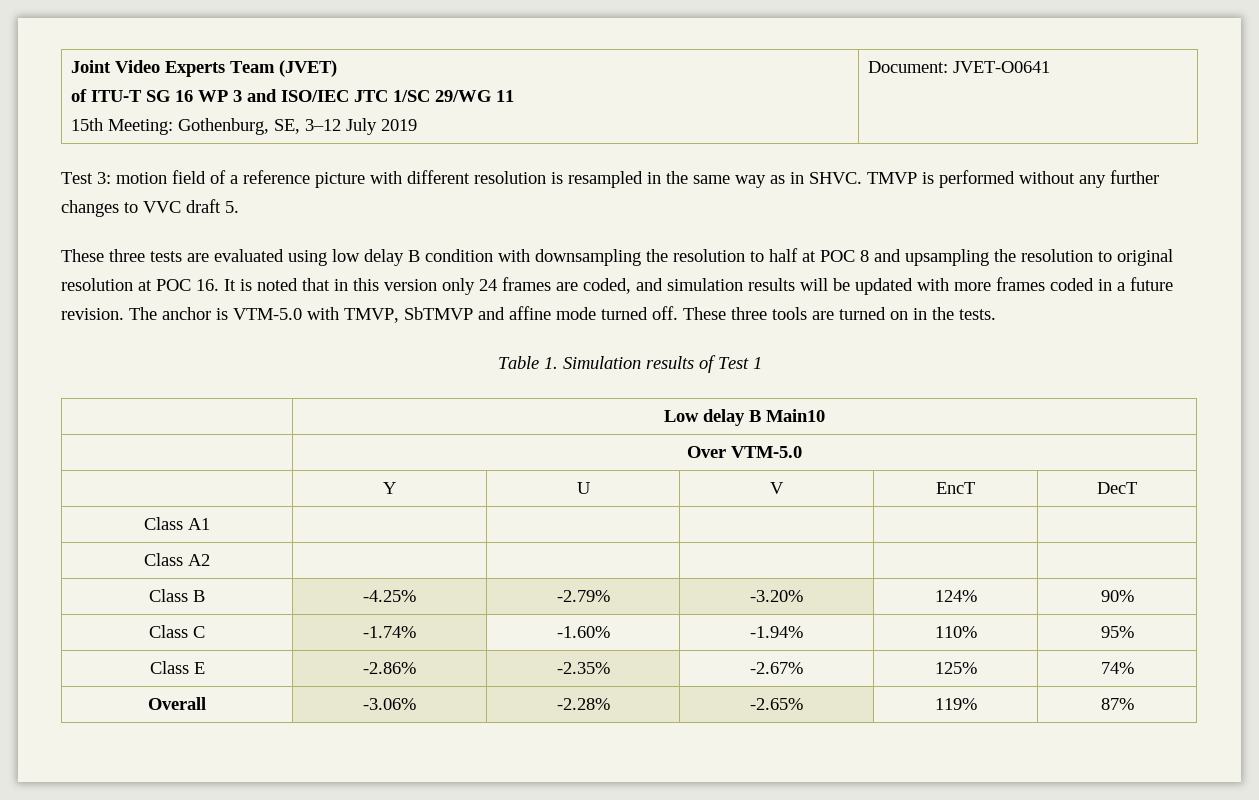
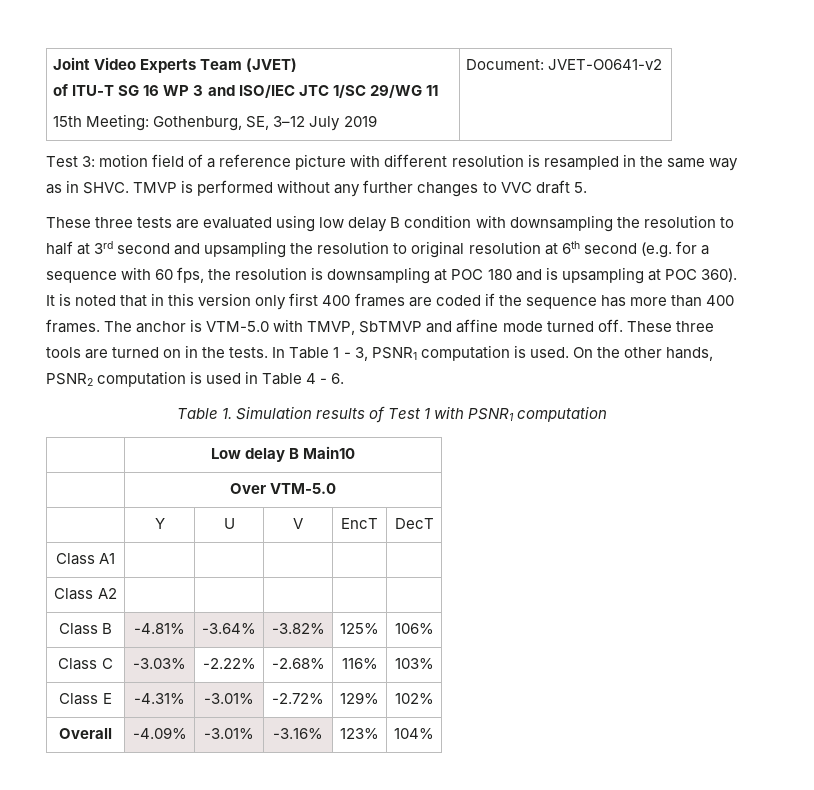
[952,61,1050,73] JVET-O0641 -> [548,59,663,70] JVET-O0641-v2
[820,250,869,262] POC 8 -> [94,241,171,254] 3rd second
[156,279,219,291] POC 16. -> [561,241,709,258] [46,267,737,284] 6th second (e.g. for a sequence with 60 fps, the resolution is downsampling at POC 180 and is upsampling at POC 360).
[479,277,1173,295] [61,308,124,320] 24 frames are coded, and simulation results will be updated with more frames coded in a future revision. -> [289,293,734,309] [46,319,100,333] first 400 frames are coded if the sequence has more than 400 frames.
(996, 314) none -> [272,345,713,361] [46,371,345,387] In Table 1 - 3, PSNR1 computation is used. On the other hands, PSNR2 computation is used in Table 4 - 6.
(762, 363) none -> [434,406,608,422] with PSNR1 computation
[363,590,416,602] [556,590,610,602] [750,590,803,602] [934,590,977,602] [1100,590,1134,602] [149,625,205,638] [363,626,416,638] [556,626,610,638] [750,626,803,638] [934,626,977,638] [1100,626,1134,638] [149,661,205,674] [363,662,416,674] [556,662,610,674] [750,662,803,674] [934,662,977,674] [1100,662,1134,674] [148,697,206,710] [363,698,416,710] [556,698,610,710] [750,698,803,710] [934,698,977,710] [1100,698,1134,710] -4.25% | -2.79% | -3.20% | 124% | 90% // Class C | -1.74% | -1.60% | -1.94% | 110% | 95% // Class E | -2.86% | -2.35% | -2.67% | 125% | 74% // Overall | -3.06% | -2.28% | -2.65% | 119% | 87% -> [134,623,185,634] [202,623,256,634] [271,623,325,634] [340,623,379,634] [394,623,434,634] [58,658,113,670] [133,658,186,669] [202,658,256,669] [271,658,325,669] [341,658,378,669] [394,658,434,669] [59,693,112,705] [134,693,185,704] [204,693,254,704] [272,693,324,704] [340,692,379,704] [394,693,434,704] [59,728,112,739] [132,727,187,739] [204,728,254,739] [273,728,323,739] [340,728,379,739] [394,728,434,739] -4.81% | -3.64% | -3.82% | 125% | 106% // Class C | -3.03% | -2.22% | -2.68% | 116% | 103% // Class E | -4.31% | -3.01% | -2.72% | 129% | 102% // Overall | -4.09% | -3.01% | -3.16% | 123% | 104%

